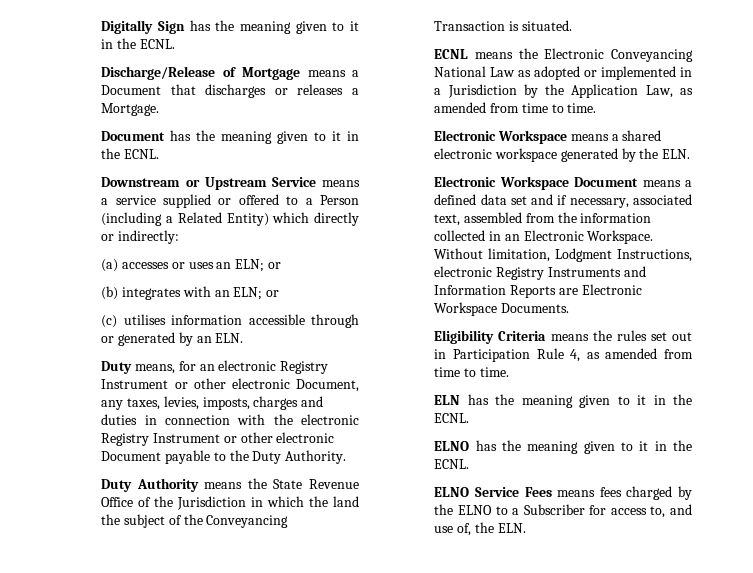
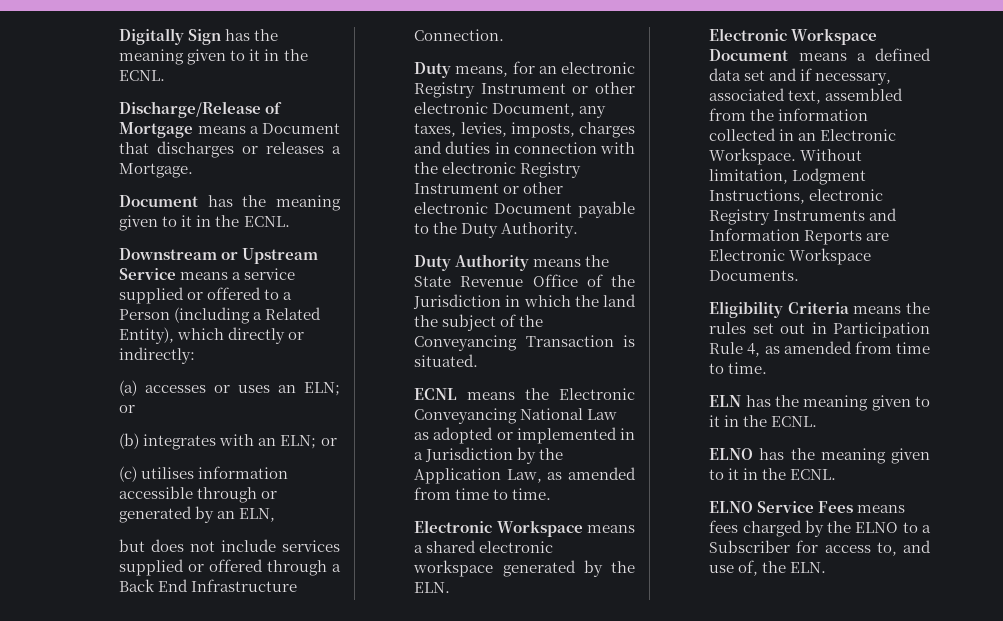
[226,213,269,226] Entity) -> [119,327,175,344] Entity),
[215,333,244,343] ELN. -> [239,508,276,522] [119,539,340,552] [119,559,341,576] [119,579,298,592] [414,29,505,41] ELN, // but does not include services supplied or offered through a Back End Infrastructure Connection.

